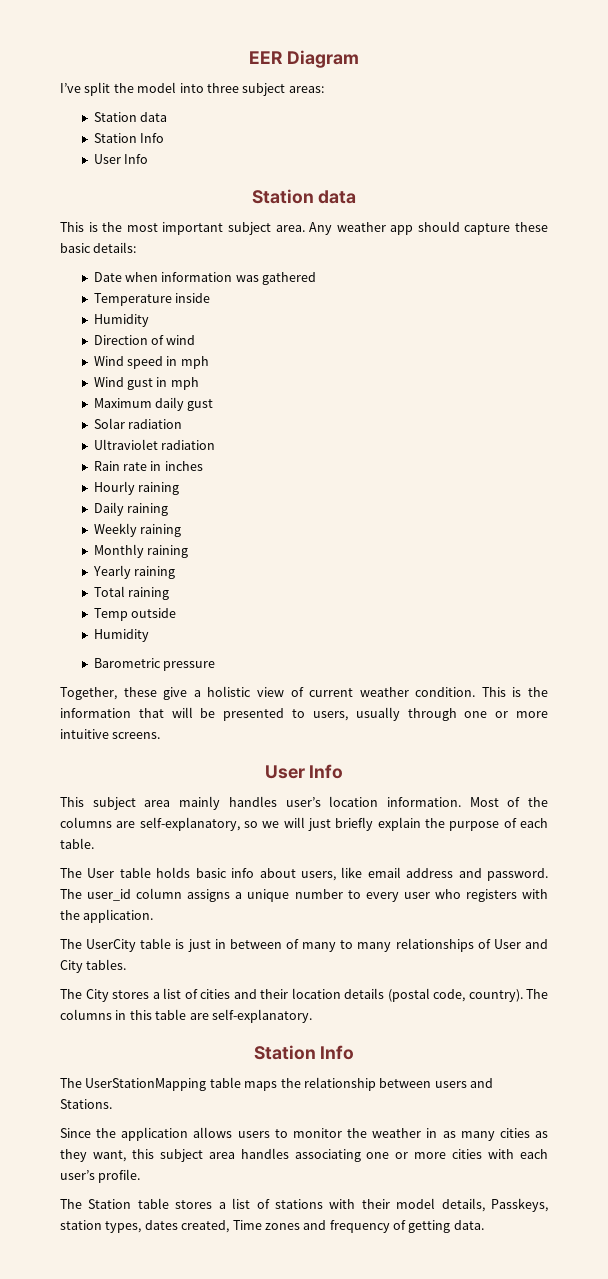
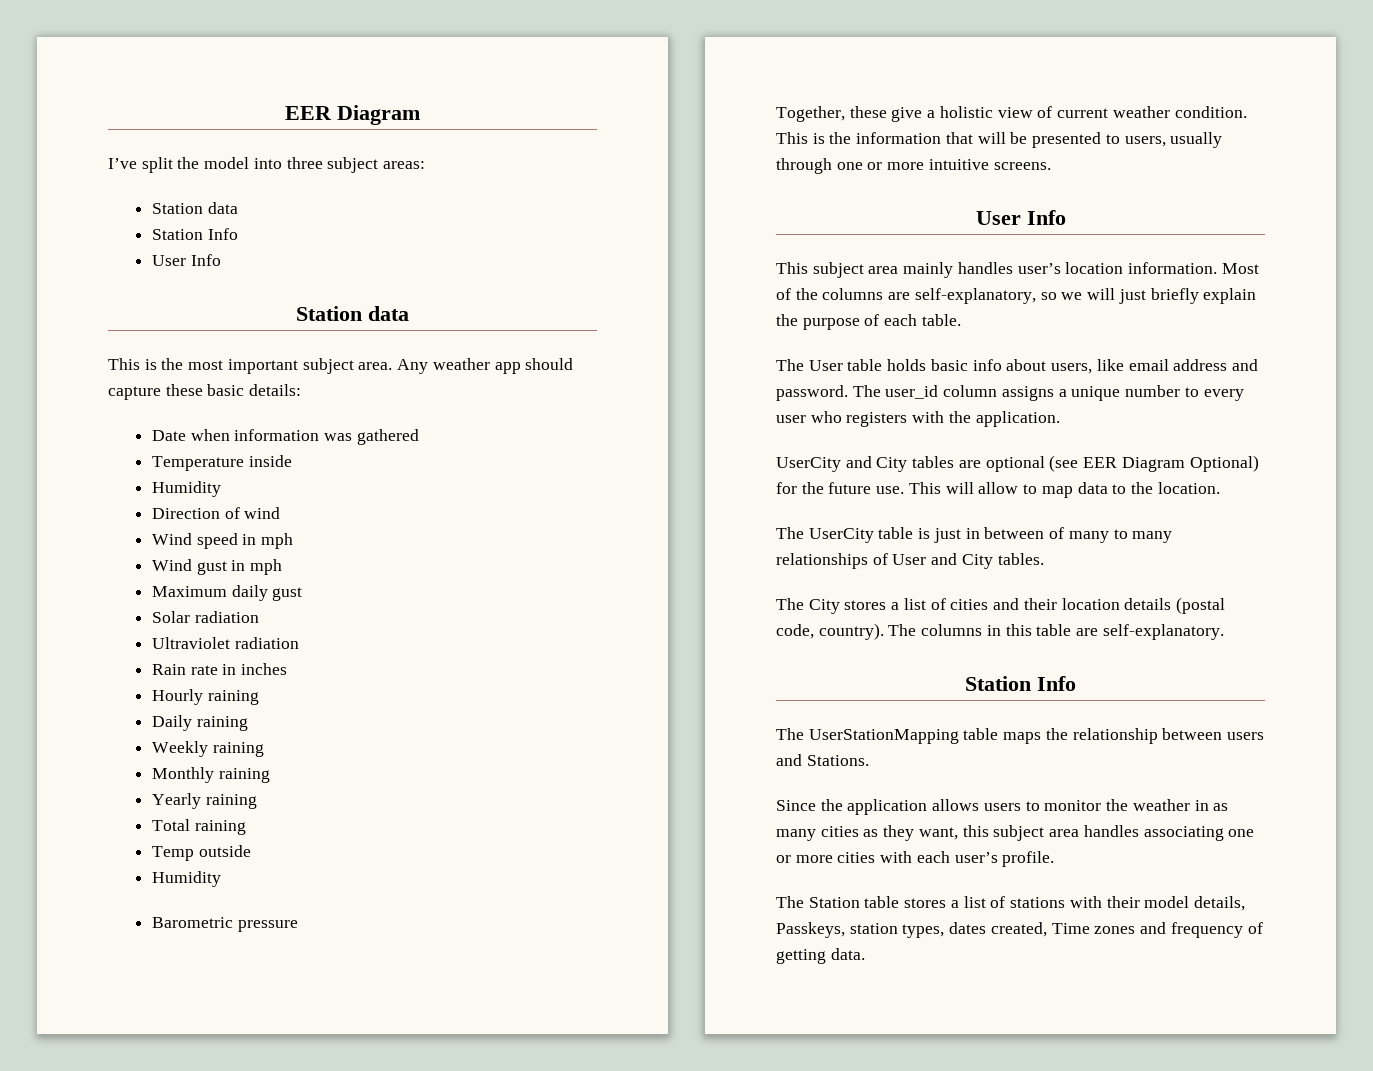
(154, 916) none -> [776,455,1259,472] [776,482,1220,498] // UserCity and City tables are optional (see EER Diagram Optional) for the future use. This will allow to map data to the location.

